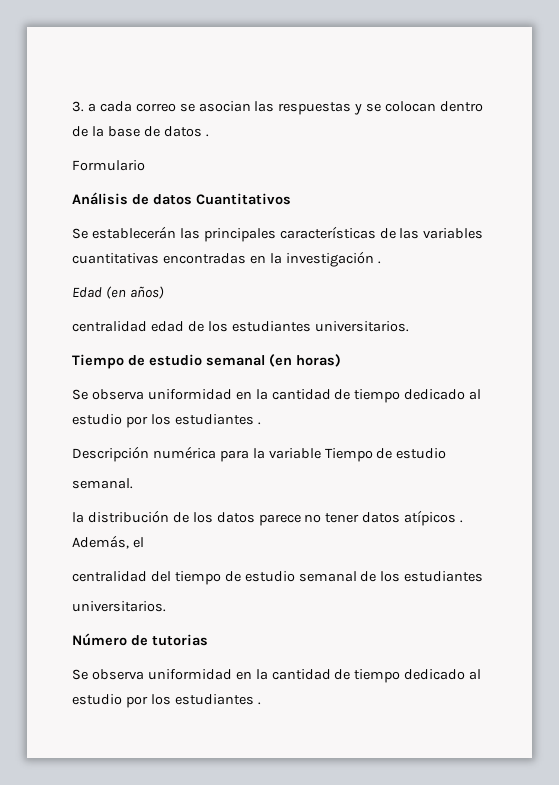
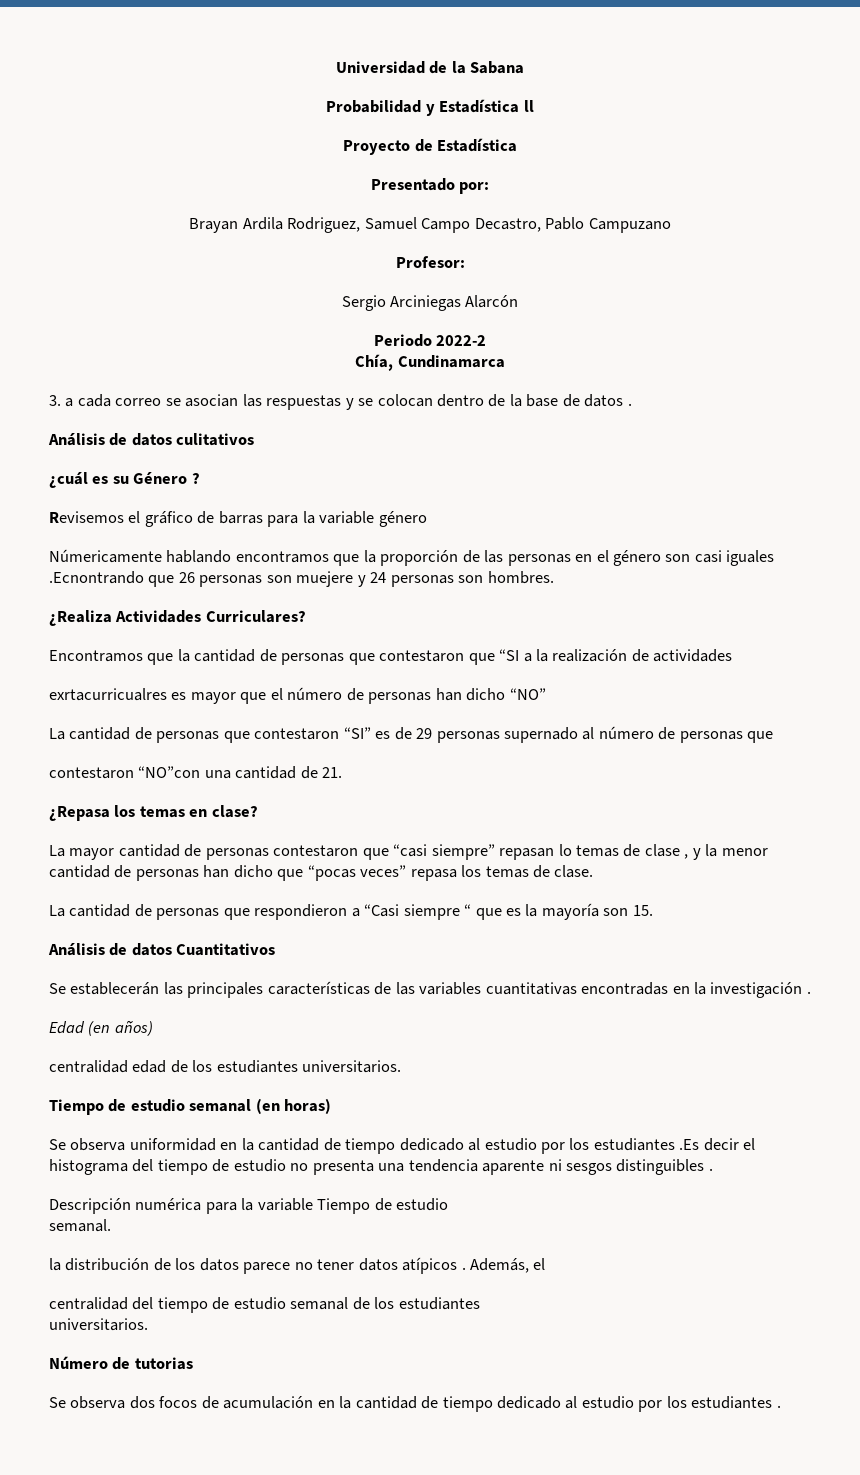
(72, 106) none -> [335,61,525,74] [326,99,534,116] [343,138,517,155] [370,178,490,194] [189,217,671,233] [395,256,465,268] [341,295,519,311] [373,334,487,347] [355,354,505,371] Universidad de la Sabana // Probabilidad y Estadística ll // Proyecto de Estadística // Presentado por: // Brayan Ardila Rodriguez, Samuel Campo Decastro, Pablo Campuzano // Profesor: // Sergio Arciniegas Alarcón // Periodo 2022-2 // Chía, Cundinamarca //
[72,160,145,171] Formulario -> [48,433,255,446] [49,472,200,488] [49,511,427,527] [49,549,775,566] [49,571,554,587] [49,610,306,626] [49,649,733,665] [49,687,546,704] [49,726,774,743] [49,766,343,779] [49,805,258,821] [49,844,768,860] [49,865,594,881] [49,903,653,920] Análisis de datos culitativos // ¿cuál es su Género ? // Revisemos el gráfico de barras para la variable género // Númericamente hablando encontramos que la proporción de las personas en el género son casi iguales .Ecnontrando que 26 personas son muejere y 24 personas son hombres. // ¿Realiza Actividades Curriculares? // Encontramos que la cantidad de personas que contestaron que “SI a la realización de actividades // exrtacurricualres es mayor que el número de personas han dicho “NO” // La cantidad de personas que contestaron “SI” es de 29 personas supernado al número de personas que // contestaron “NO”con una cantidad de 21. // ¿Repasa los temas en clase? // La mayor cantidad de personas contestaron que “casi siempre” repasan lo temas de clase , y la menor cantidad de personas han dicho que “pocas veces” repasa los temas de clase. // La cantidad de personas que respondieron a “Casi siempre “ que es la mayoría son 15.
(254, 419) none -> [679,1138,756,1151] [49,1159,705,1175] .Es decir el histograma del tiempo de estudio no presenta una tendencia aparente ni sesgos distinguibles
[147,669,232,680] uniformidad -> [129,1396,314,1409] dos focos de acumulación

